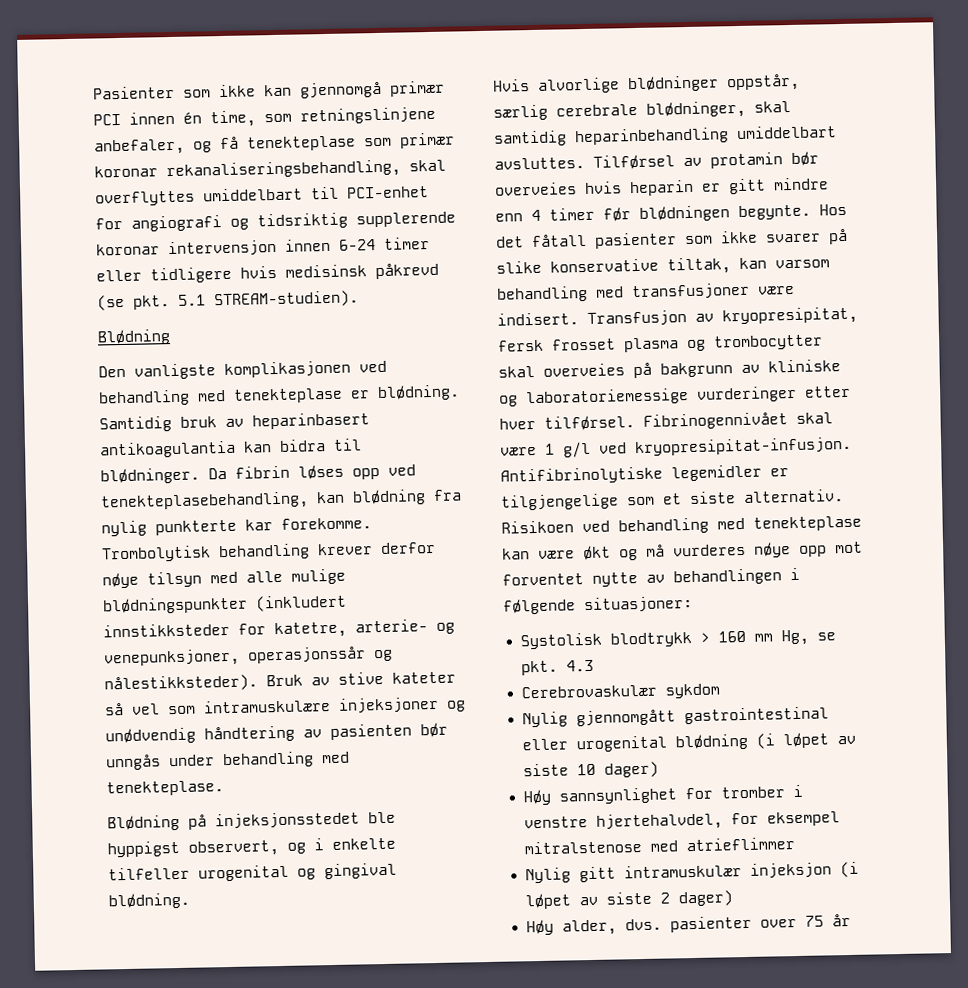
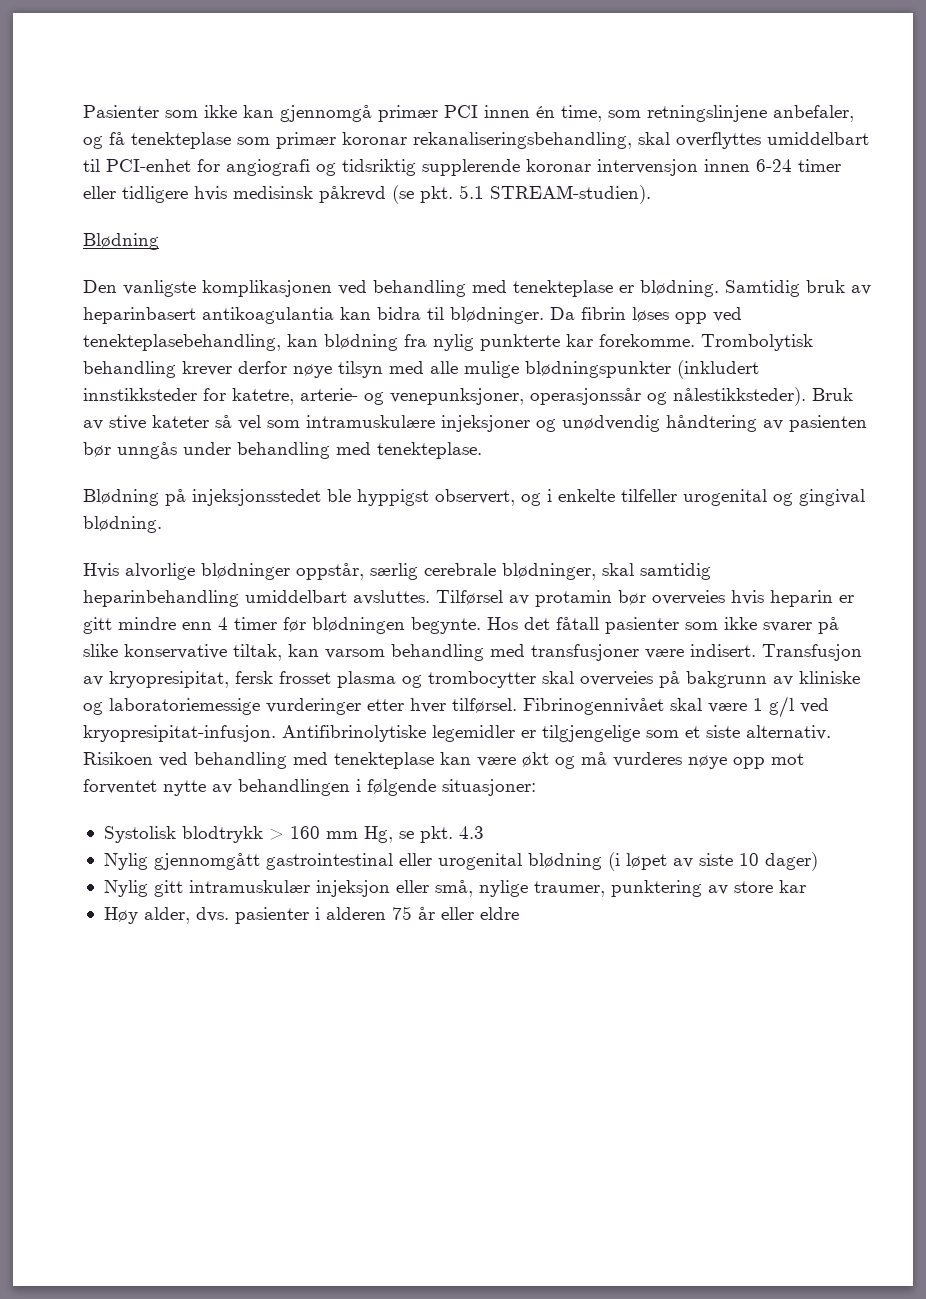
[520,683,720,699] // Cerebrovaskulær sykdom -> (484, 832) none
[522,784,803,806] [523,811,840,831] [523,837,795,855] [524,861,859,884] [524,890,734,910] [525,913,851,936] Høy sannsynlighet for tromber i venstre hjertehalvdel, for eksempel mitralstenose med atrieflimmer // Nylig gitt intramuskulær injeksjon (i løpet av siste 2 dager) // Høy alder, dvs. pasienter over 75 år -> [103,880,806,897] [103,906,519,924] Nylig gitt intramuskulær injeksjon eller små, nylige traumer, punktering av store kar // Høy alder, dvs. pasienter i alderen 75 år eller eldre

